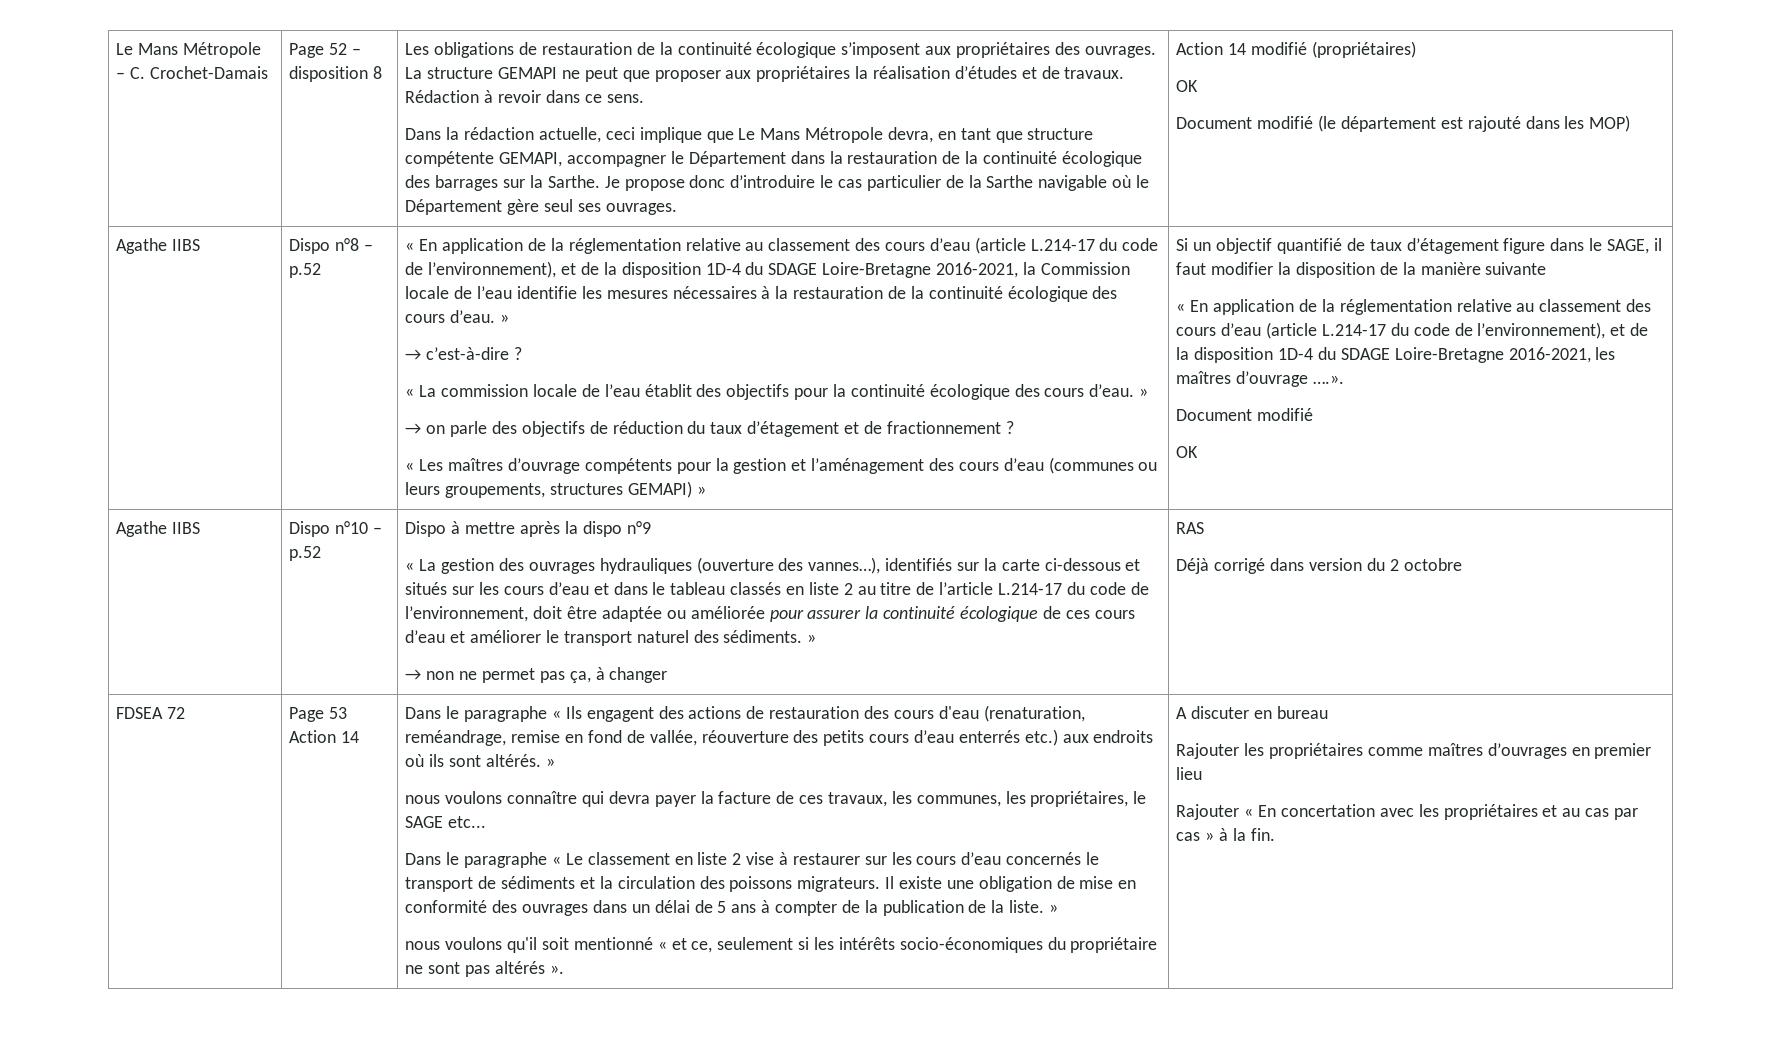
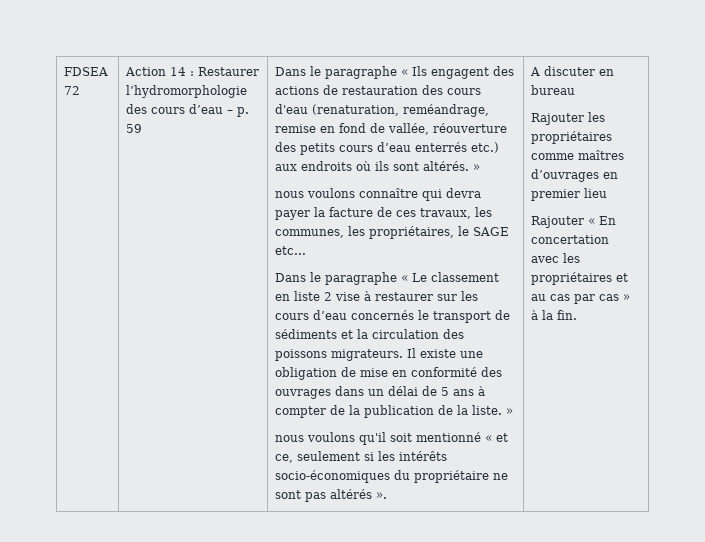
[116,42,262,58] [116,66,269,79] [289,43,362,58] [289,66,383,82] [405,42,1156,58] [405,66,1125,82] [405,90,644,103] [405,127,1094,143] [405,151,1142,167] [405,175,1149,191] [405,199,677,215] [1176,41,1416,58] [1176,80,1199,92] [1176,115,1631,132] [116,238,201,254] [289,238,374,254] [289,263,322,278] [405,237,1159,254] [405,261,1130,278] [405,286,1118,302] [405,310,510,323] [405,347,523,360] [405,384,1149,400] [405,421,1014,437] [405,457,1158,474] [405,481,706,498] [1176,238,1662,254] [1176,262,1547,278] [1176,299,1652,315] [1176,322,1649,339] [1176,347,1616,363] [1176,371,1345,387] [1176,408,1314,421] [1176,446,1199,458] [116,521,201,537] [289,521,383,537] [289,546,322,561] [405,521,651,537] [405,557,1141,574] [405,582,1149,595] [405,606,1135,622] [405,630,817,646] [405,667,668,683] [1176,522,1205,534] [1176,558,1462,574] [116,707,186,719] [289,707,348,722] [289,730,360,743] Le Mans Métropole – C. Crochet-Damais | Page 52 – disposition 8 | Les obligations de restauration de la continuité écologique s’imposent aux propriétaires des ouvrages. La structure GEMAPI ne peut que proposer aux propriétaires la réalisation d’études et de travaux. Rédaction à revoir dans ce sens. // Dans la rédaction actuelle, ceci implique que Le Mans Métropole devra, en tant que structure compétente GEMAPI, accompagner le Département dans la restauration de la continuité écologique des barrages sur la Sarthe. Je propose donc d’introduire le cas particulier de la Sarthe navigable où le Département gère seul ses ouvrages. | Action 14 modifié (propriétaires) // OK // Document modifié (le département est rajouté dans les MOP) // Agathe IIBS | Dispo n°8 – p.52 | « En application de la réglementation relative au classement des cours d’eau (article L.214-17 du code de l’environnement), et de la disposition 1D-4 du SDAGE Loire-Bretagne 2016-2021, la Commission locale de l’eau identifie les mesures nécessaires à la restauration de la continuité écologique des cours d’eau. » // → c’est-à-dire ? // « La commission locale de l’eau établit des objectifs pour la continuité écologique des cours d’eau. » // → on parle des objectifs de réduction du taux d’étagement et de fractionnement ? // « Les maîtres d’ouvrage compétents pour la gestion et l’aménagement des cours d’eau (communes ou leurs groupements, structures GEMAPI) » | Si un objectif quantifié de taux d’étagement figure dans le SAGE, il faut modifier la disposition de la manière suivante // « En application de la réglementation relative au classement des cours d’eau (article L.214-17 du code de l’environnement), et de la disposition 1D-4 du SDAGE Loire-Bretagne 2016-2021, les maîtres d’ouvrage ….». // Document modifié // OK // Agathe IIBS | Dispo n°10 – p.52 | Dispo à mettre après la dispo n°9 // « La gestion des ouvrages hydrauliques (ouverture des vannes…), identifiés sur la carte ci-dessous et situés sur les cours d’eau et dans le tableau classés en liste 2 au titre de l’article L.214-17 du code de l’environnement, doit être adaptée ou améliorée pour assurer la continuité écologique de ces cours d’eau et améliorer le transport naturel des sédiments. » // → non ne permet pas ça, à changer | RAS // Déjà corrigé dans version du 2 octobre // FDSEA 72 | Page 53 Action 14 -> [64,67,109,76] [64,86,81,95] [125,67,260,76] [126,85,248,98] [126,104,250,117] [126,124,143,133] FDSEA 72 | Action 14 : Restaurer l’hydromorphologie des cours d’eau – p. 59

